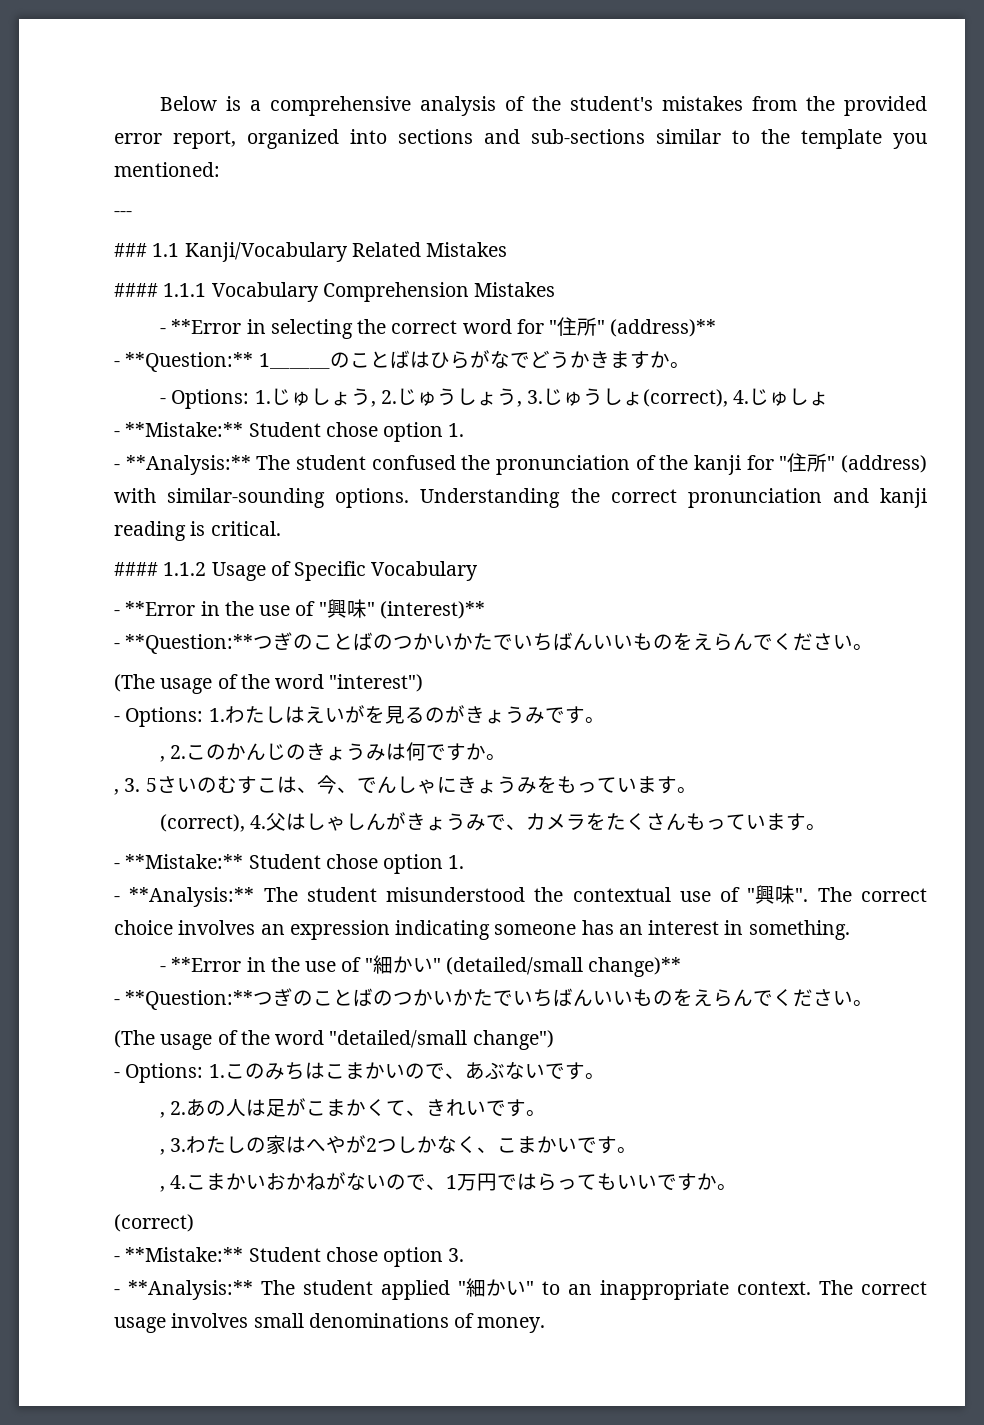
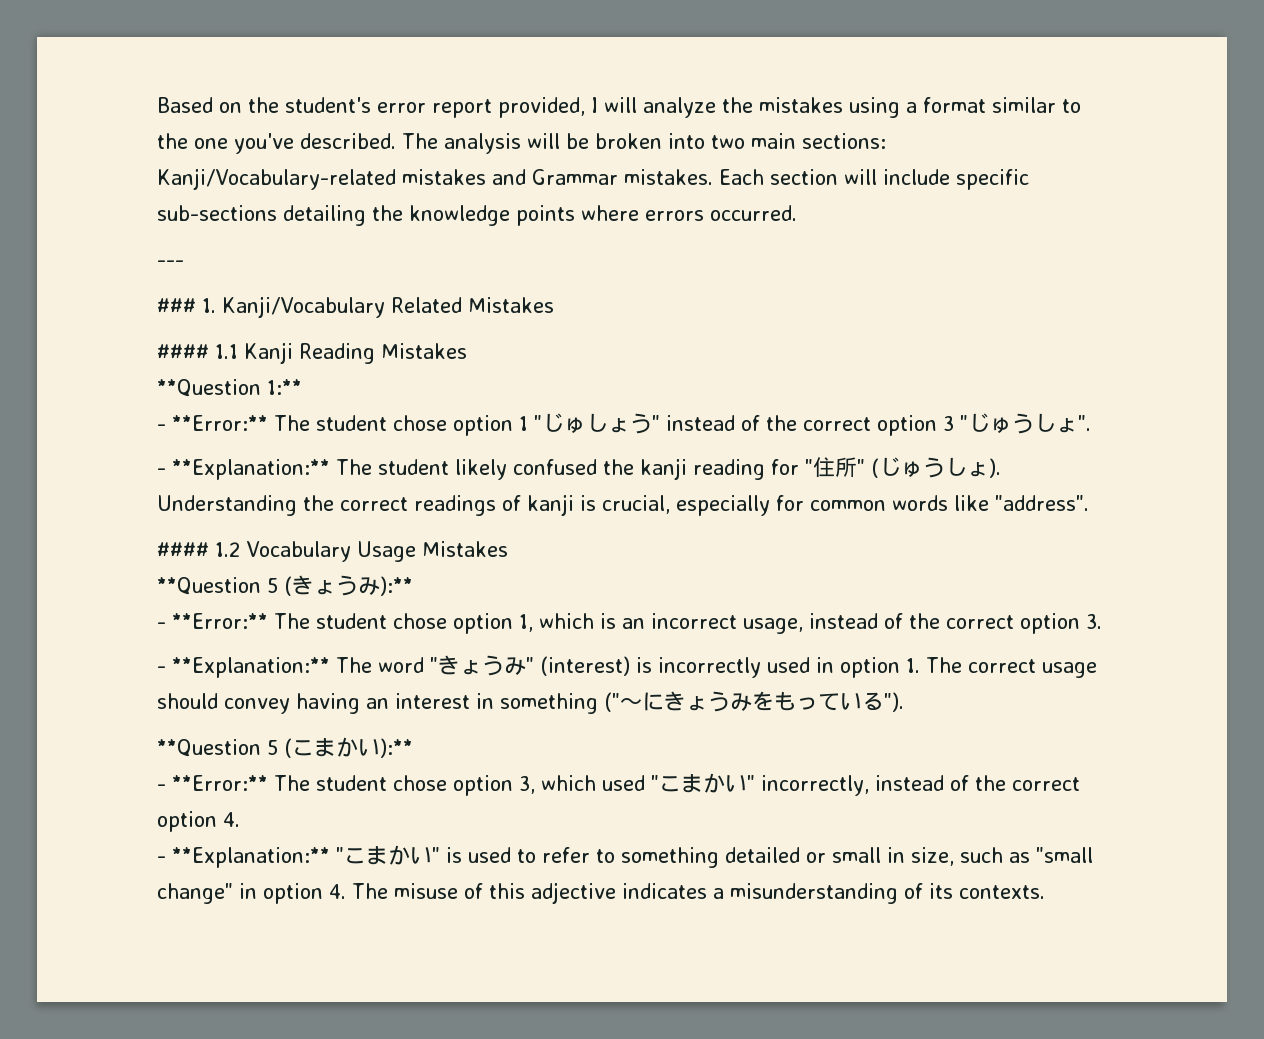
[160,96,927,116] [114,129,927,149] [114,162,220,177] Below is a comprehensive analysis of the student's mistakes from the provided error report, organized into sections and sub-sections similar to the template you mentioned: -> [157,97,1081,118] [157,133,886,154] [157,168,1029,190] [157,205,797,226] Based on the student's error report provided, I will analyze the mistakes using a format similar to the one you've described. The analysis will be broken into two main sections: Kanji/Vocabulary-related mistakes and Grammar mistakes. Each section will include specific sub-sections detailing the knowledge points where errors occurred.
[152,243,180,257] 1.1 -> [202,298,216,313] 1.
[163,282,556,302] [160,317,717,339] [114,352,270,372] [269,350,690,369] [160,388,830,409] [114,422,465,442] [114,453,927,475] [114,488,927,508] [114,521,281,541] [114,561,479,581] [114,599,485,619] [114,632,874,654] [114,674,424,694] [114,705,605,727] [160,742,507,762] [114,775,437,795] 1.1.1 Vocabulary Comprehension Mistakes // - **Error in selecting the correct word for "住所" (address)** // - **Question:** 1＿＿＿のことばはひらがなでどうかきますか。 // - Options: 1.じゅしょう, 2.じゅうしょう, 3.じゅうしょ(correct), 4.じゅしょ // - **Mistake:** Student chose option 1. // - **Analysis:** The student confused the pronunciation of the kanji for "住所" (address) with similar-sounding options. Understanding the correct pronunciation and kanji reading is critical. // #### 1.1.2 Usage of Specific Vocabulary // - **Error in the use of "興味" (interest)** // - **Question:**つぎのことばのつかいかたでいちばんいいものをえらんでください。 // (The usage of the word "interest") // - Options: 1.わたしはえいがを見るのがきょうみです。 // , 2.このかんじのきょうみは何ですか。 // , 3. 5さいのむすこは、今、でんしゃ -> [215,342,467,364] [157,379,302,397] [157,413,1091,436] [157,457,1001,480] [157,494,1089,516] [157,541,508,562] [157,575,413,596] [157,613,1102,634] [157,655,1097,678] [157,692,642,714] 1.1 Kanji Reading Mistakes // **Question 1:** // - **Error:** The student chose option 1 "じゅしょう" instead of the correct option 3 "じゅうしょ". // - **Explanation:** The student likely confused the kanji reading for "住所" (じゅうしょ). Understanding the correct readings of kanji is crucial, especially for common words like "address". // #### 1.2 Vocabulary Usage Mistakes // **Question 5 (きょうみ):** // - **Error:** The student chose option 1, which is an incorrect usage, instead of the correct option 3. // - **Explanation:** The word "きょうみ" (interest) is incorrectly used in option 1. The correct usage should convey having an interest in something ("〜
[636,776,697,794] [160,812,827,832] [114,854,465,874] [114,885,927,907] [114,920,850,940] [160,955,682,977] [114,988,874,1010] [114,1030,554,1050] [114,1062,605,1083] [160,1098,547,1118] [160,1135,638,1155] [160,1172,738,1192] [114,1214,194,1232] [114,1247,465,1267] [114,1278,927,1300] [114,1313,546,1333] ます。 // (correct), 4.父はしゃしんがきょうみで、カメラをたくさんもっています。 // - **Mistake:** Student chose option 1. // - **Analysis:** The student misunderstood the contextual use of "興味". The correct choice involves an expression indicating someone has an interest in something. // - **Error in the use of "細かい" (detailed/small change)** // - **Question:**つぎのことばのつかいかたでいちばんいいものをえらんでください。 // (The usage of the word "detailed/small change") // - Options: 1.このみちはこまかいので、あぶないです。 // , 2.あの人は足がこまかくて、きれいです。 // , 3.わたしの家はへやが2つしかなく、こまかいです。 // , 4.こまかいおかねがないので、1万円ではらってもいいですか。 // (correct) // - **Mistake:** Student chose option 3. // - **Analysis:** The student applied "細かい" to an inappropriate context. The correct usage involves small denominations of money. -> [862,692,904,712] [157,737,413,758] [157,773,1080,796] [157,811,240,832] [157,845,1093,868] [157,882,1045,904] る"). // **Question 5 (こまかい):** // - **Error:** The student chose option 3, which used "こまかい" incorrectly, instead of the correct option 4. // - **Explanation:** "こまかい" is used to refer to something detailed or small in size, such as "small change" in option 4. The misuse of this adjective indicates a misunderstanding of its contexts.

